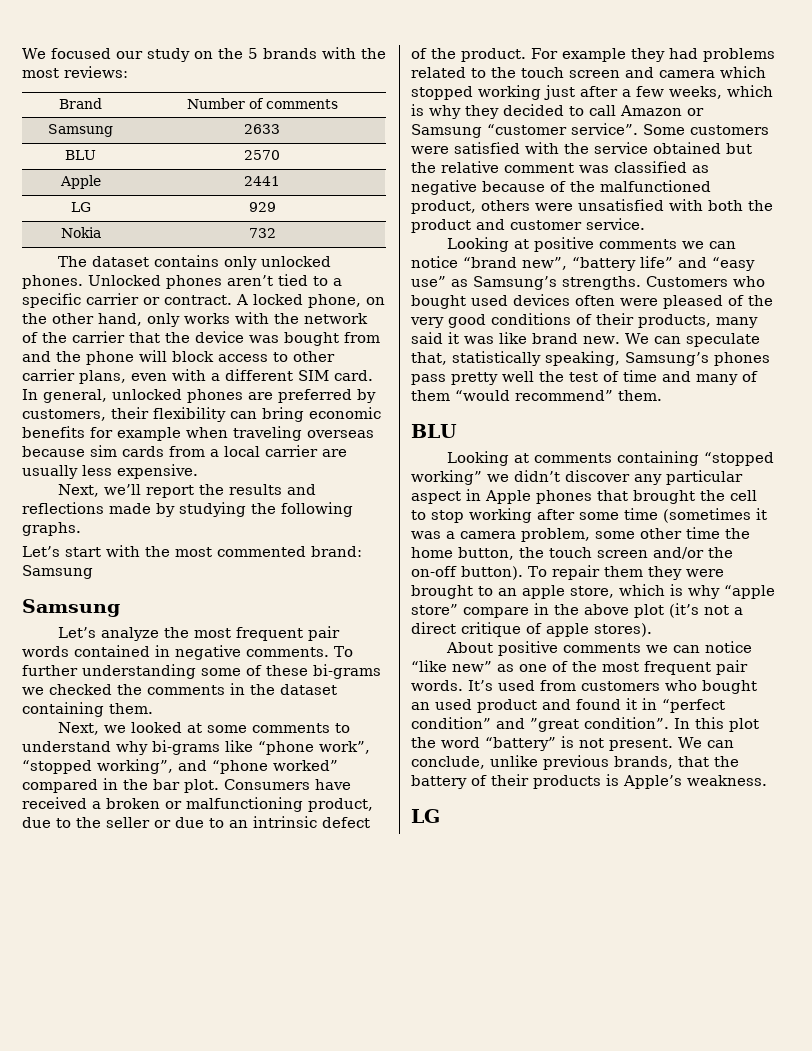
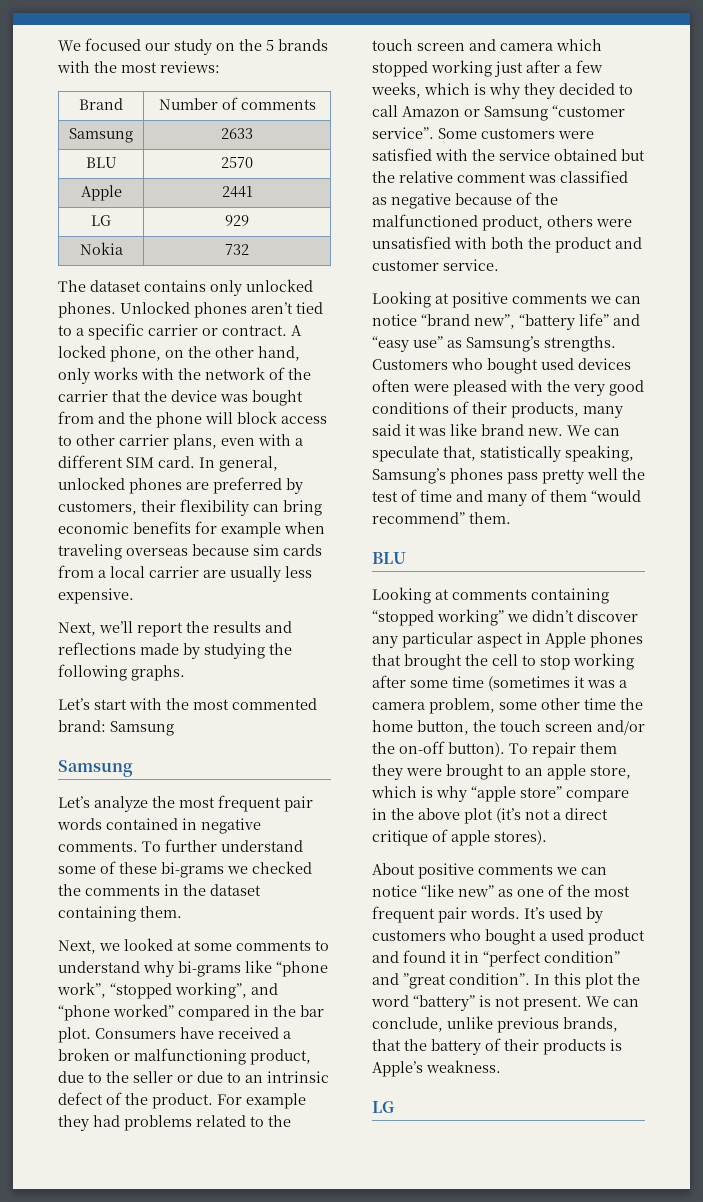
[82,664,196,679] understanding -> [221,840,303,852] understand
[728,295,744,306] of -> [510,380,543,392] with
[540,680,576,691] from -> [586,907,603,923] by
[411,702,430,710] an -> [539,933,547,941] a

